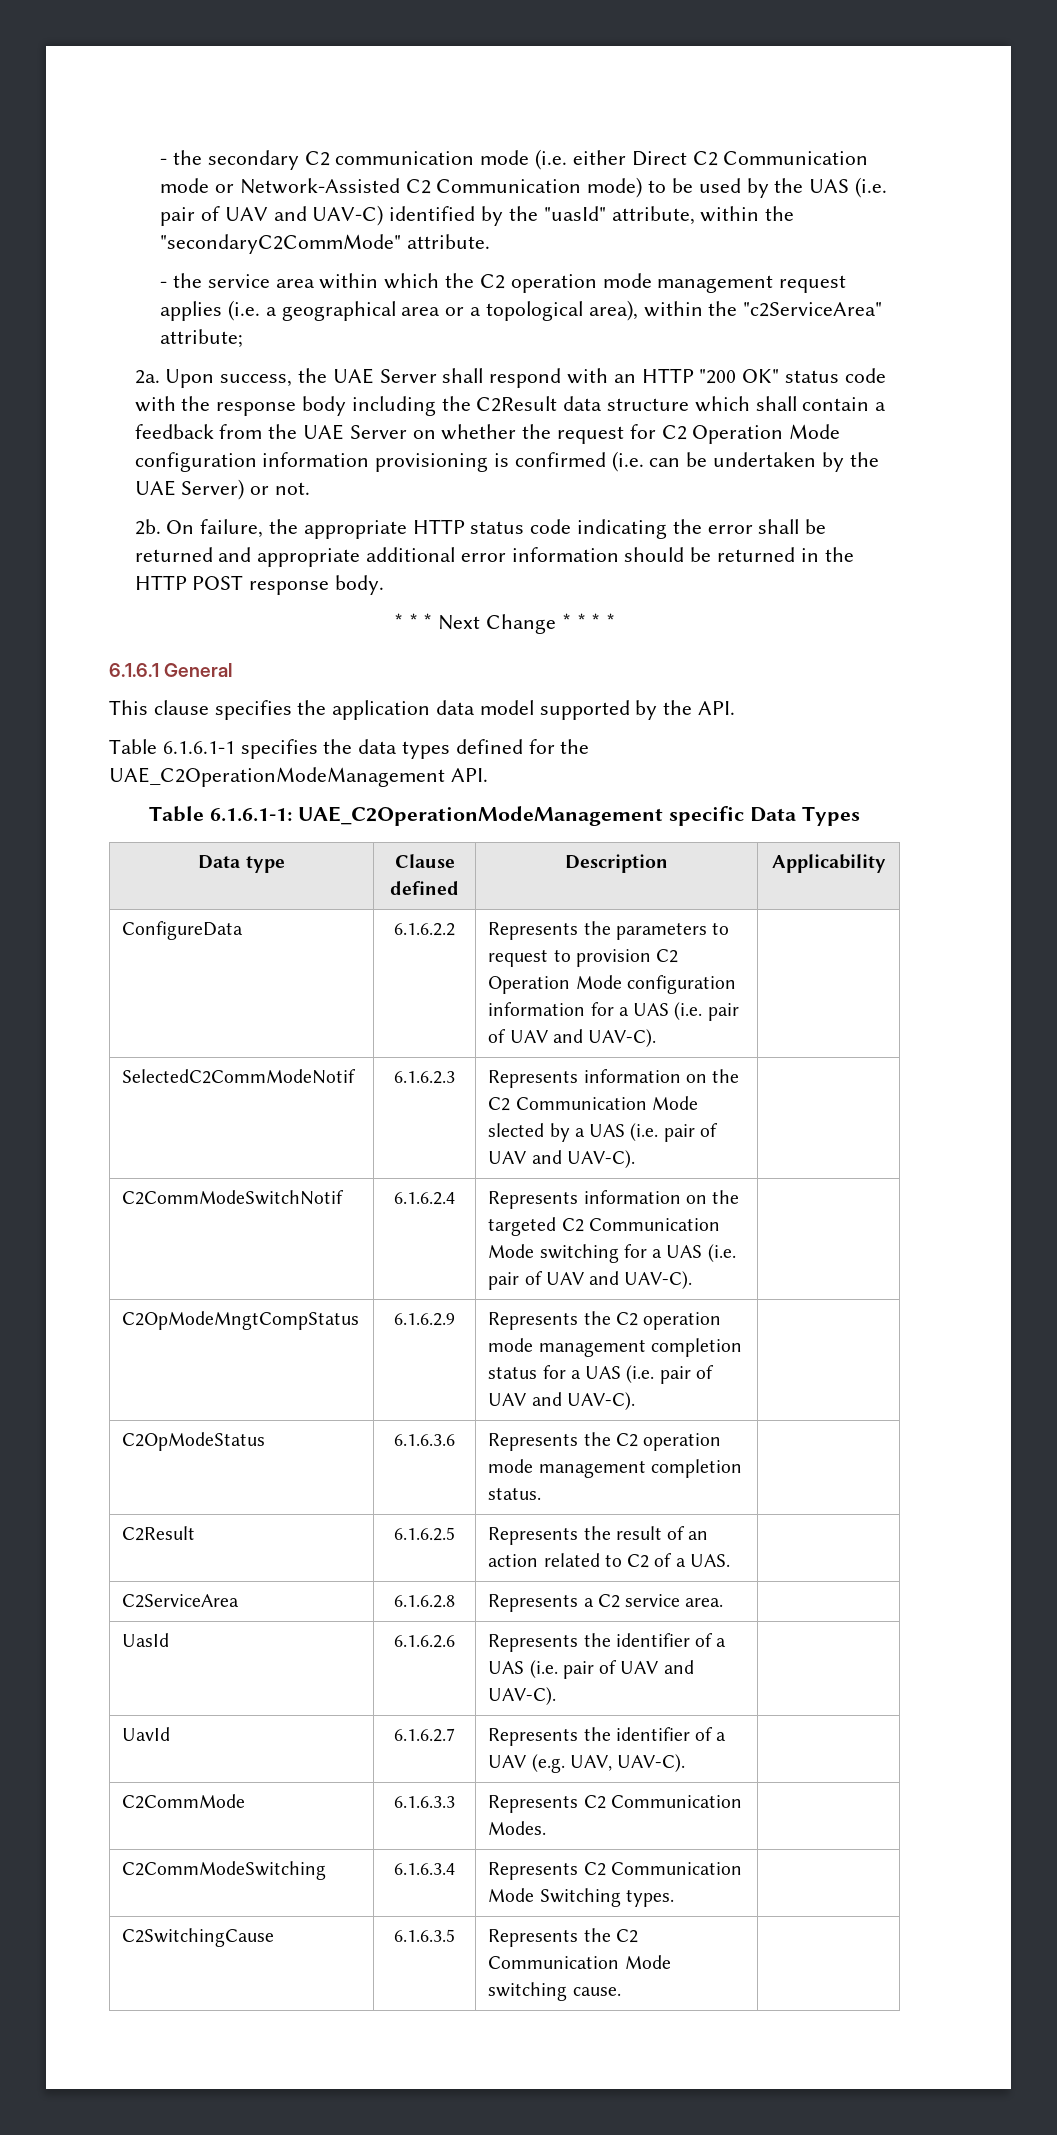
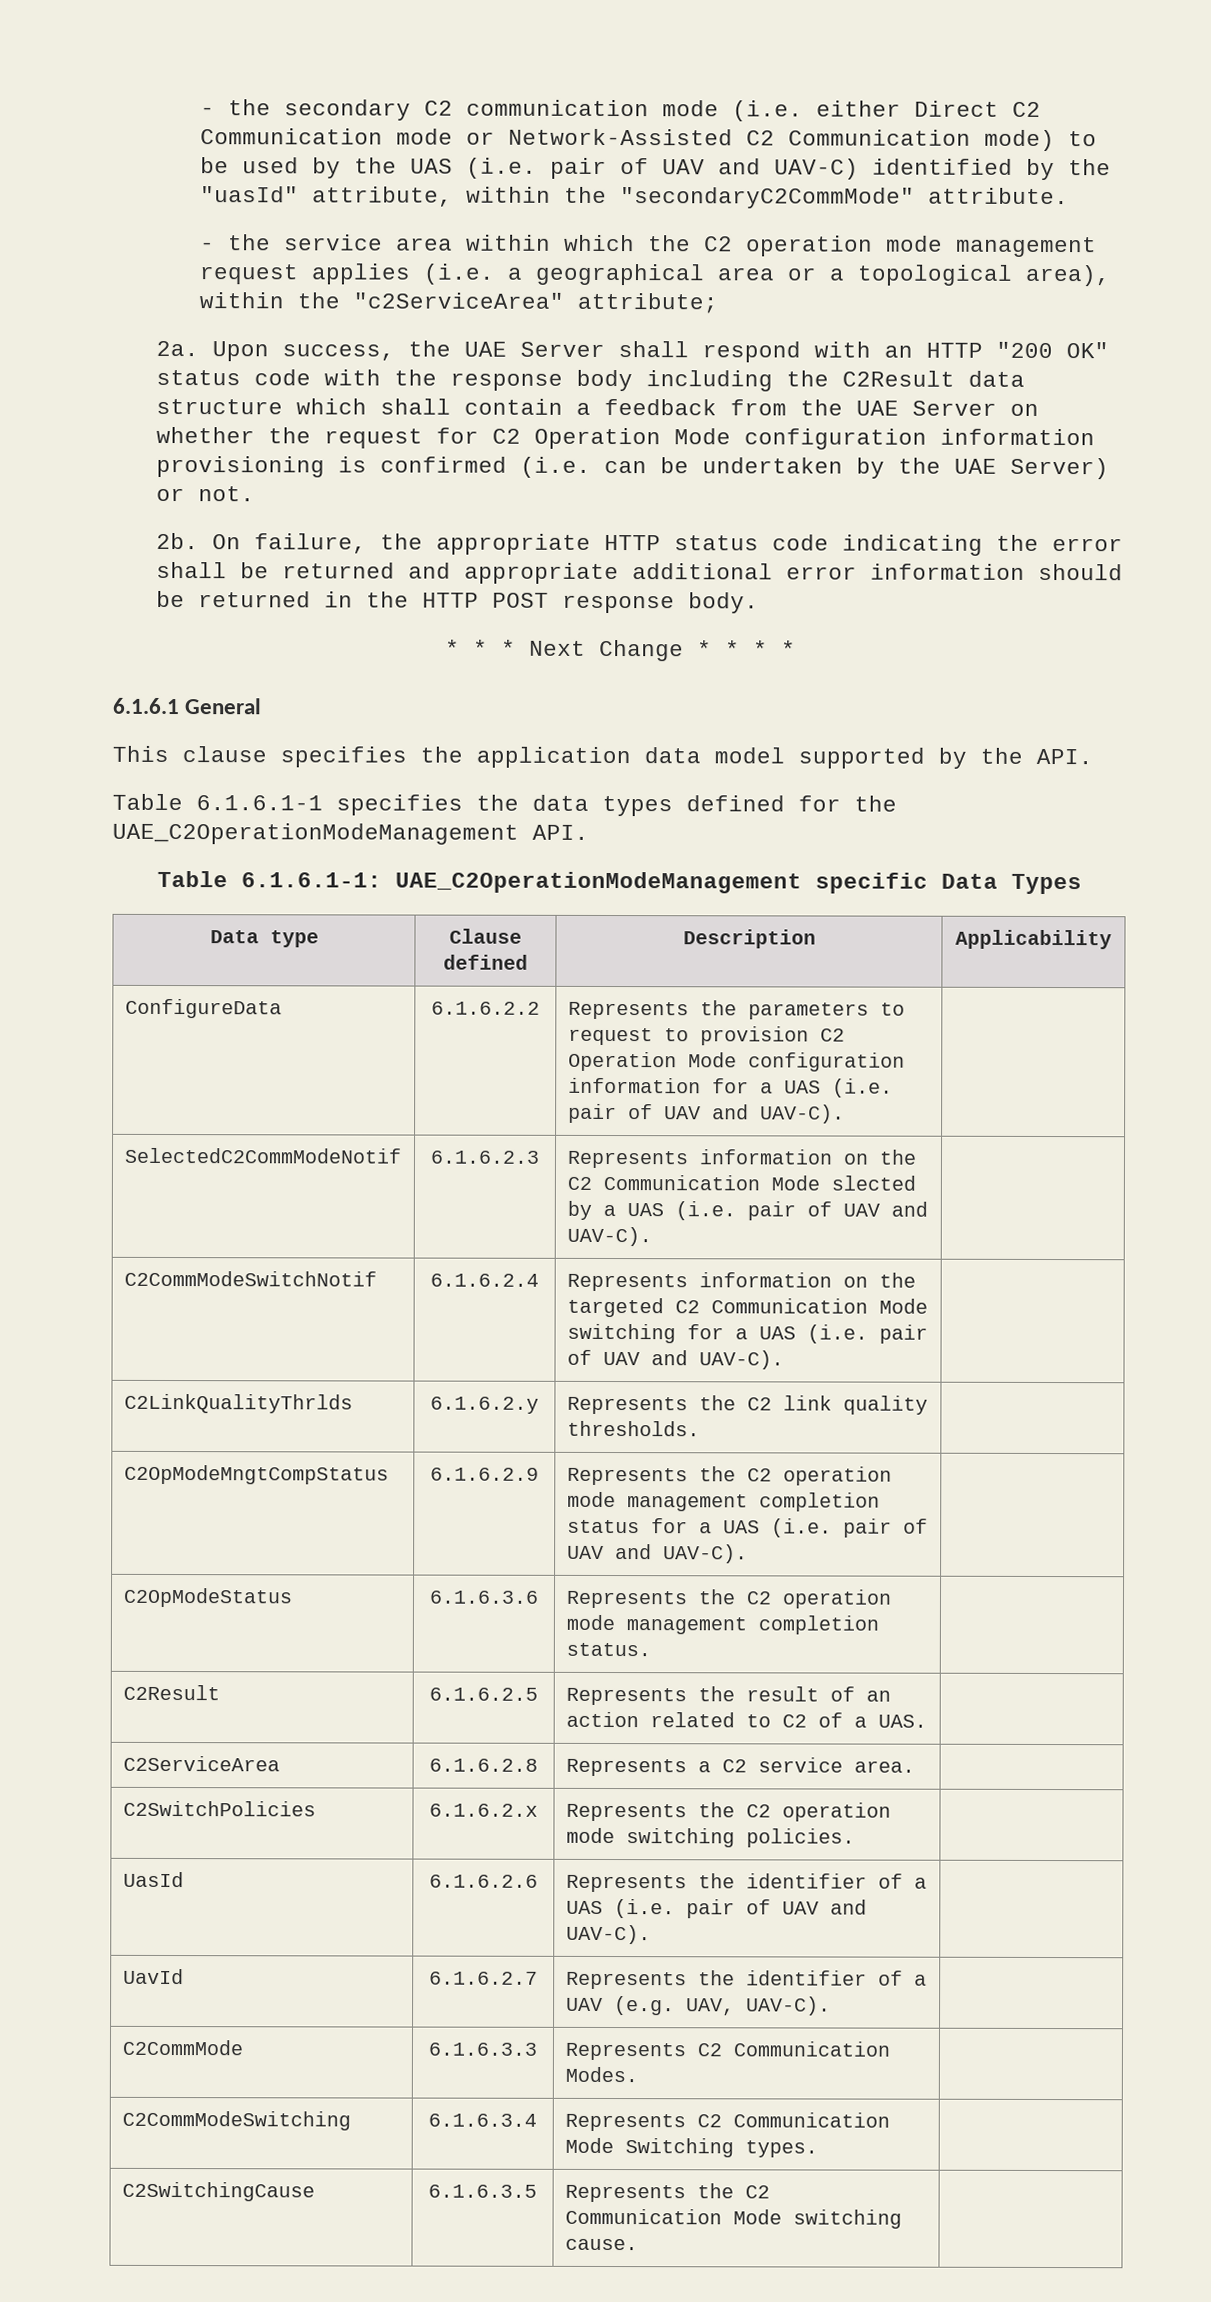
(693, 1280) none -> [123,1393,353,1414] [430,1396,539,1414] [566,1395,928,1415] [566,1420,700,1437] // C2LinkQualityThrlds | 6.1.6.2.y | Represents the C2 link quality thresholds. |
(724, 1602) none -> [122,1800,316,1817] [429,1803,538,1817] [565,1802,891,1822] [565,1827,855,1848] // C2SwitchPolicies | 6.1.6.2.x | Represents the C2 operation mode switching policies. |

